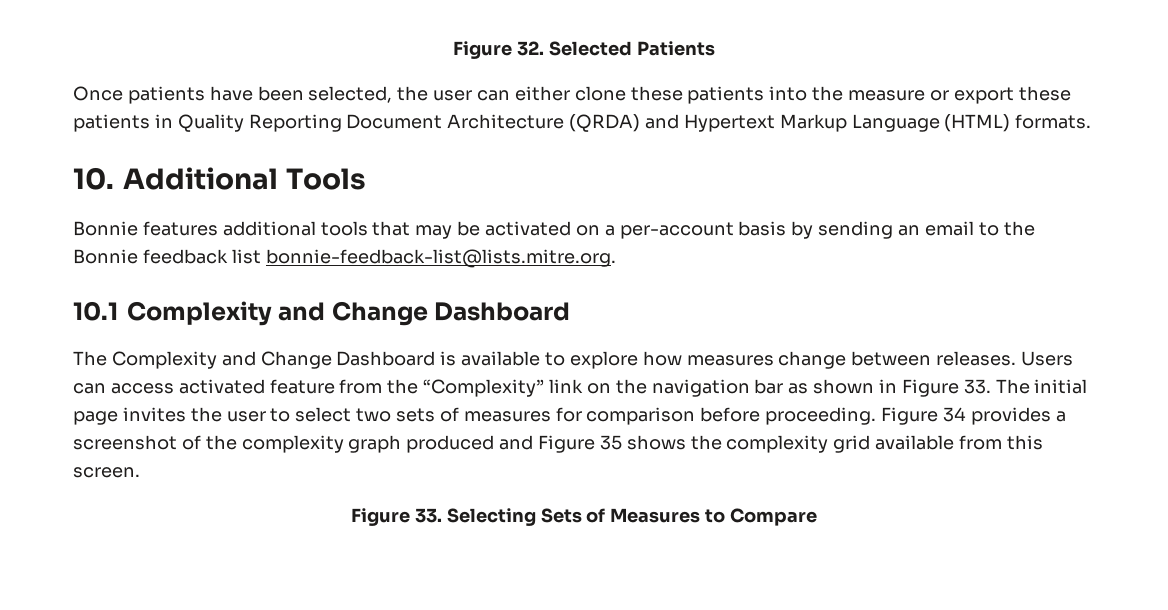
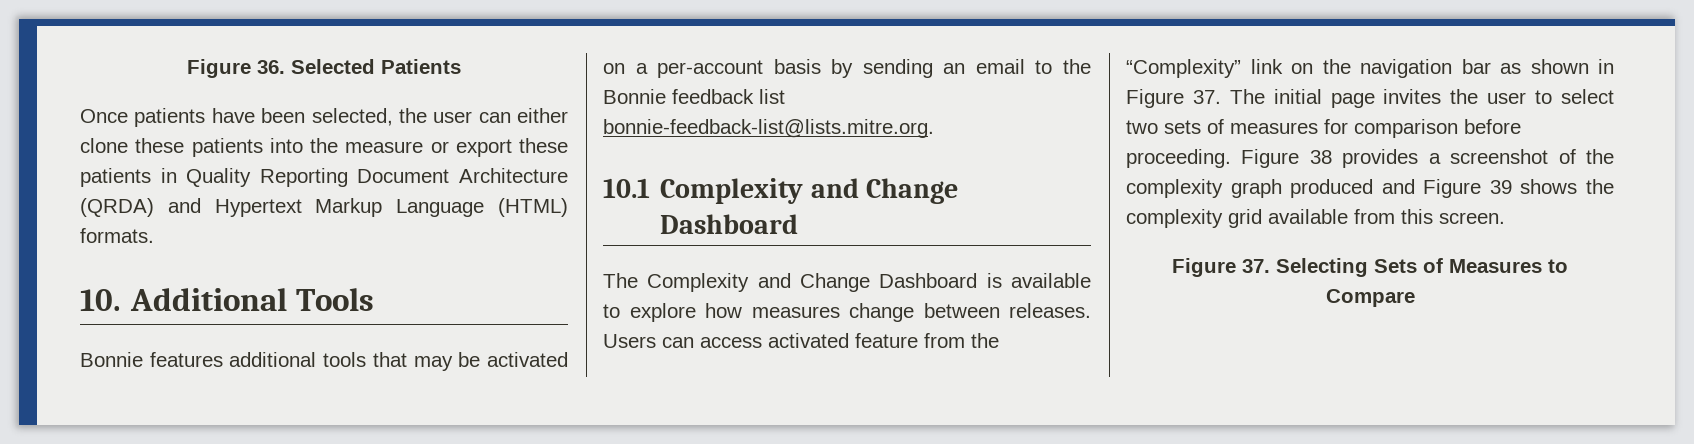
[453,41,545,59] Figure 32. -> [187,59,285,78] Figure 36.
[963,379,991,394] 33. -> [1192,90,1221,104] 37.
[942,407,966,422] 34 -> [1309,150,1332,164] 38
[599,435,622,450] 35 -> [1489,180,1512,194] 39
[414,508,442,523] 33. -> [1242,259,1270,273] 37.

